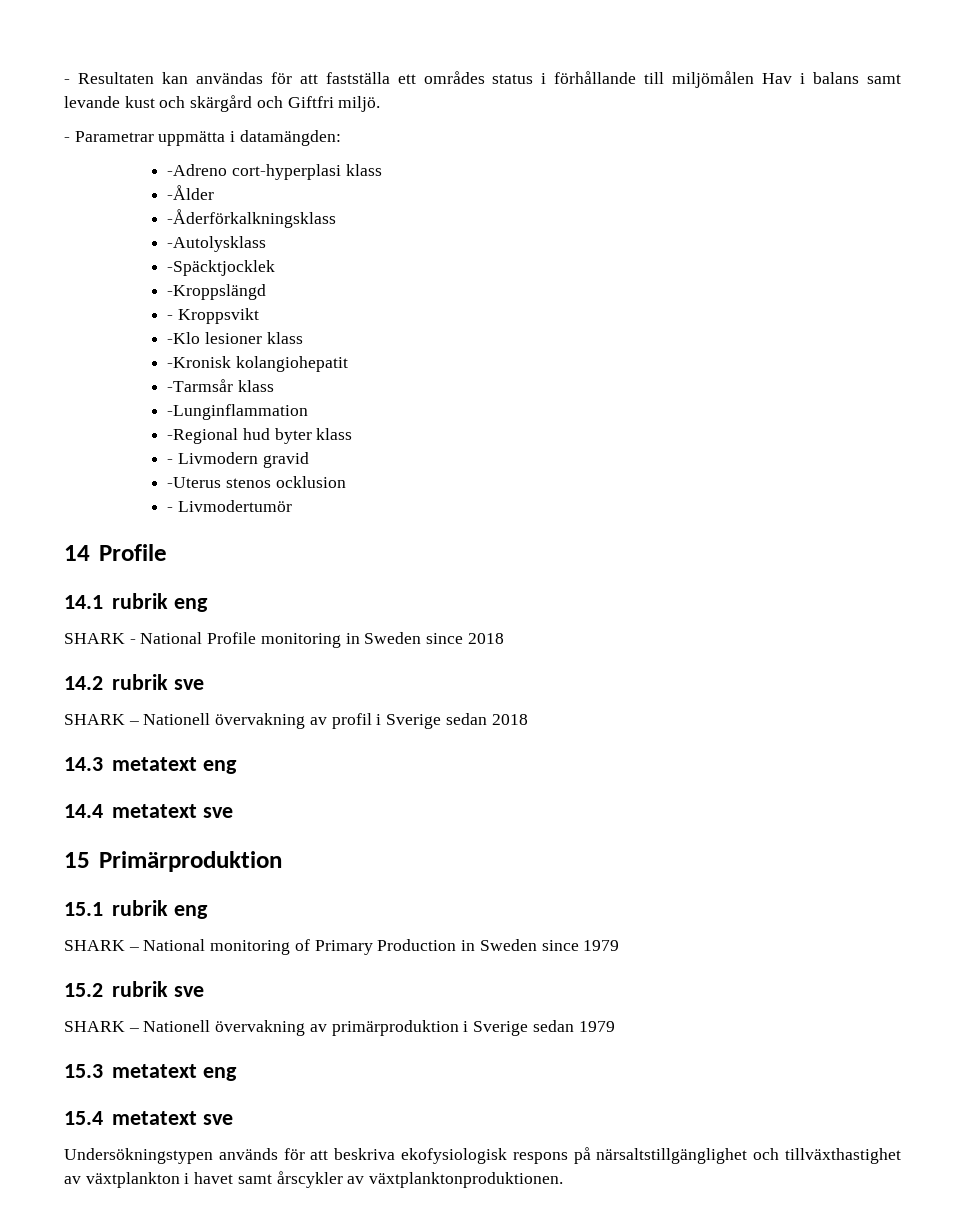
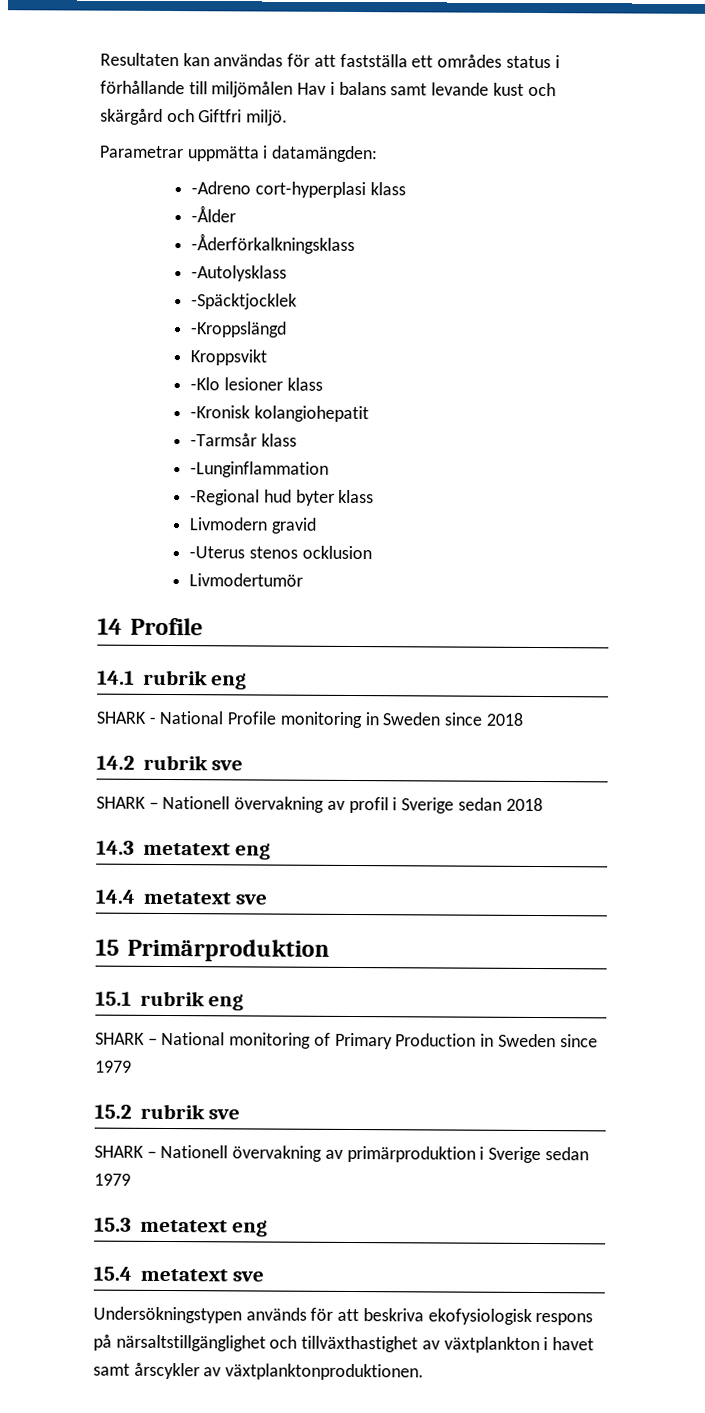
[64,79,70,84] - -> (100, 59) none
[64,137,70,142] - -> (289, 117) none
[167,315,174,320] - -> (288, 329) none
[167,459,174,464] - -> (375, 496) none
[167,507,174,512] - -> (372, 552) none

